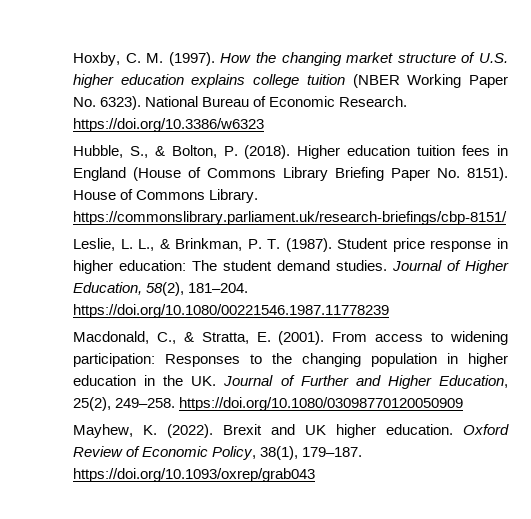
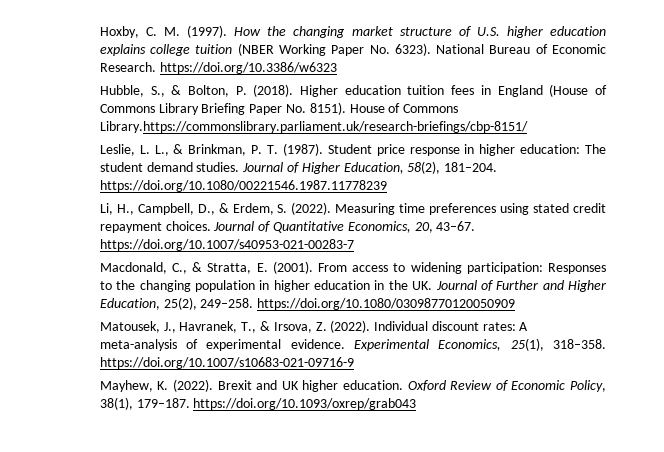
[209,189,259,203] [72,211,507,225] Library. https://commonslibrary.parliament.uk/research-briefings/cbp-8151/ -> [99,121,528,133] Library.https://commonslibrary.parliament.uk/research-briefings/cbp-8151/
(389, 311) none -> [99,202,606,215] [99,221,476,233] [99,239,354,251] // Li, H., Campbell, D., & Erdem, S. (2022). Measuring time preferences using stated credit repayment choices. Journal of Quantitative Economics, 20, 43–67. https://doi.org/10.1007/s40953-021-00283-7
(464, 404) none -> [99,320,529,333] [99,338,606,351] [99,357,354,369] // Matousek, J., Havranek, T., & Irsova, Z. (2022). Individual discount rates: A meta-analysis of experimental evidence. Experimental Economics, 25(1), 318–358. https://doi.org/10.1007/s10683-021-09716-9

